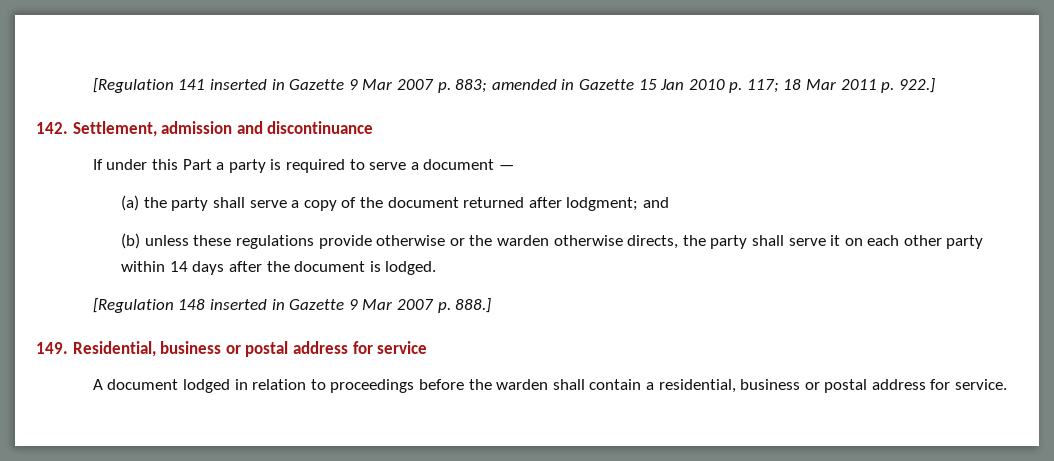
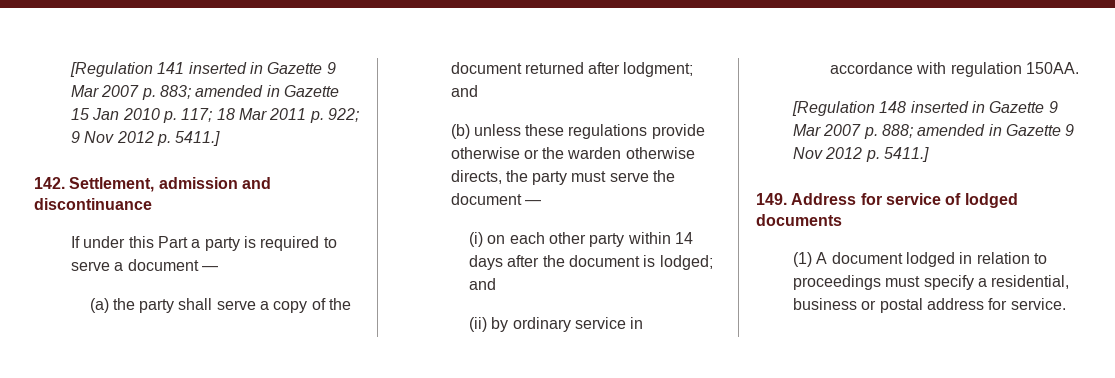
[898,78,935,93] 922.] -> [327,108,359,122] [71,131,221,146] 922; 9 Nov 2012 p. 5411.]
[751,235,841,246] shall serve it -> [571,170,676,182] [450,193,541,205] [469,232,484,247] must serve the document — // (i)
[385,261,437,275] lodged. -> [659,255,713,270] [469,278,497,290] [469,317,644,332] [830,62,1079,77] lodged; and // (ii) by ordinary service in accordance with regulation 150AA.
[455,298,492,313] [36,341,428,357] 888.] // 149. Residential, business or postal address for service // -> [881,124,1075,138] [793,147,929,162] [756,193,1018,208] [756,214,842,226] [793,252,813,267] 888; amended in Gazette 9 Nov 2012 p. 5411.] // 149. Address for service of lodged documents // (1)
[418,379,642,390] before the warden shall contain -> [885,275,974,290] must specify

